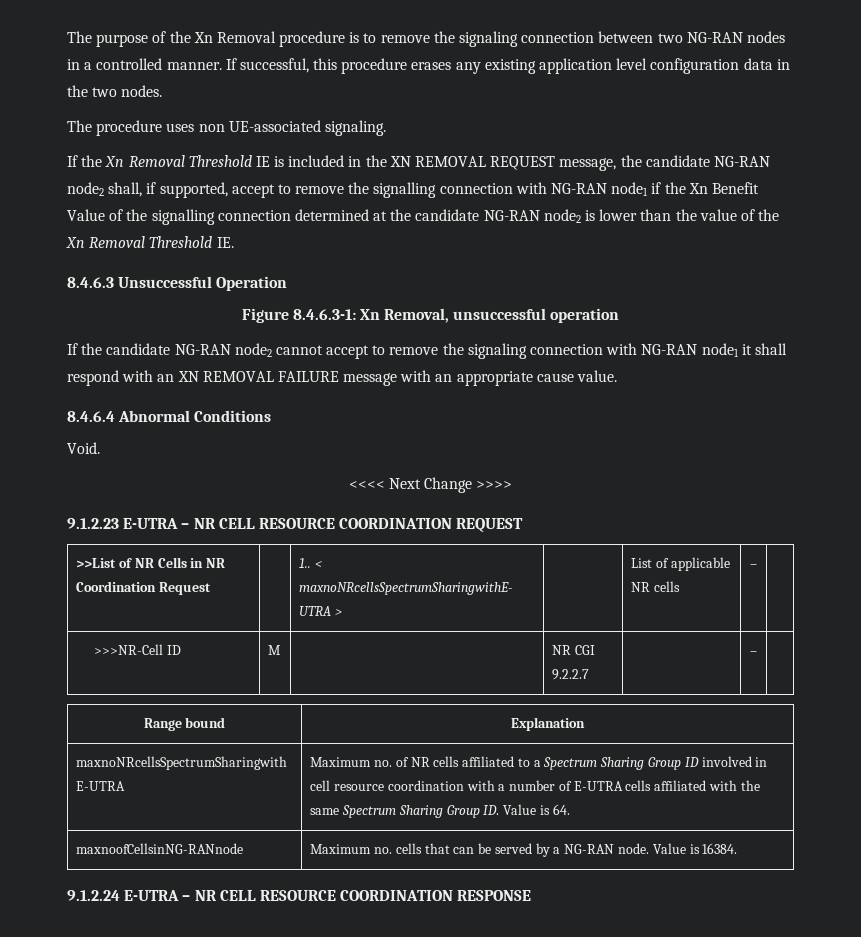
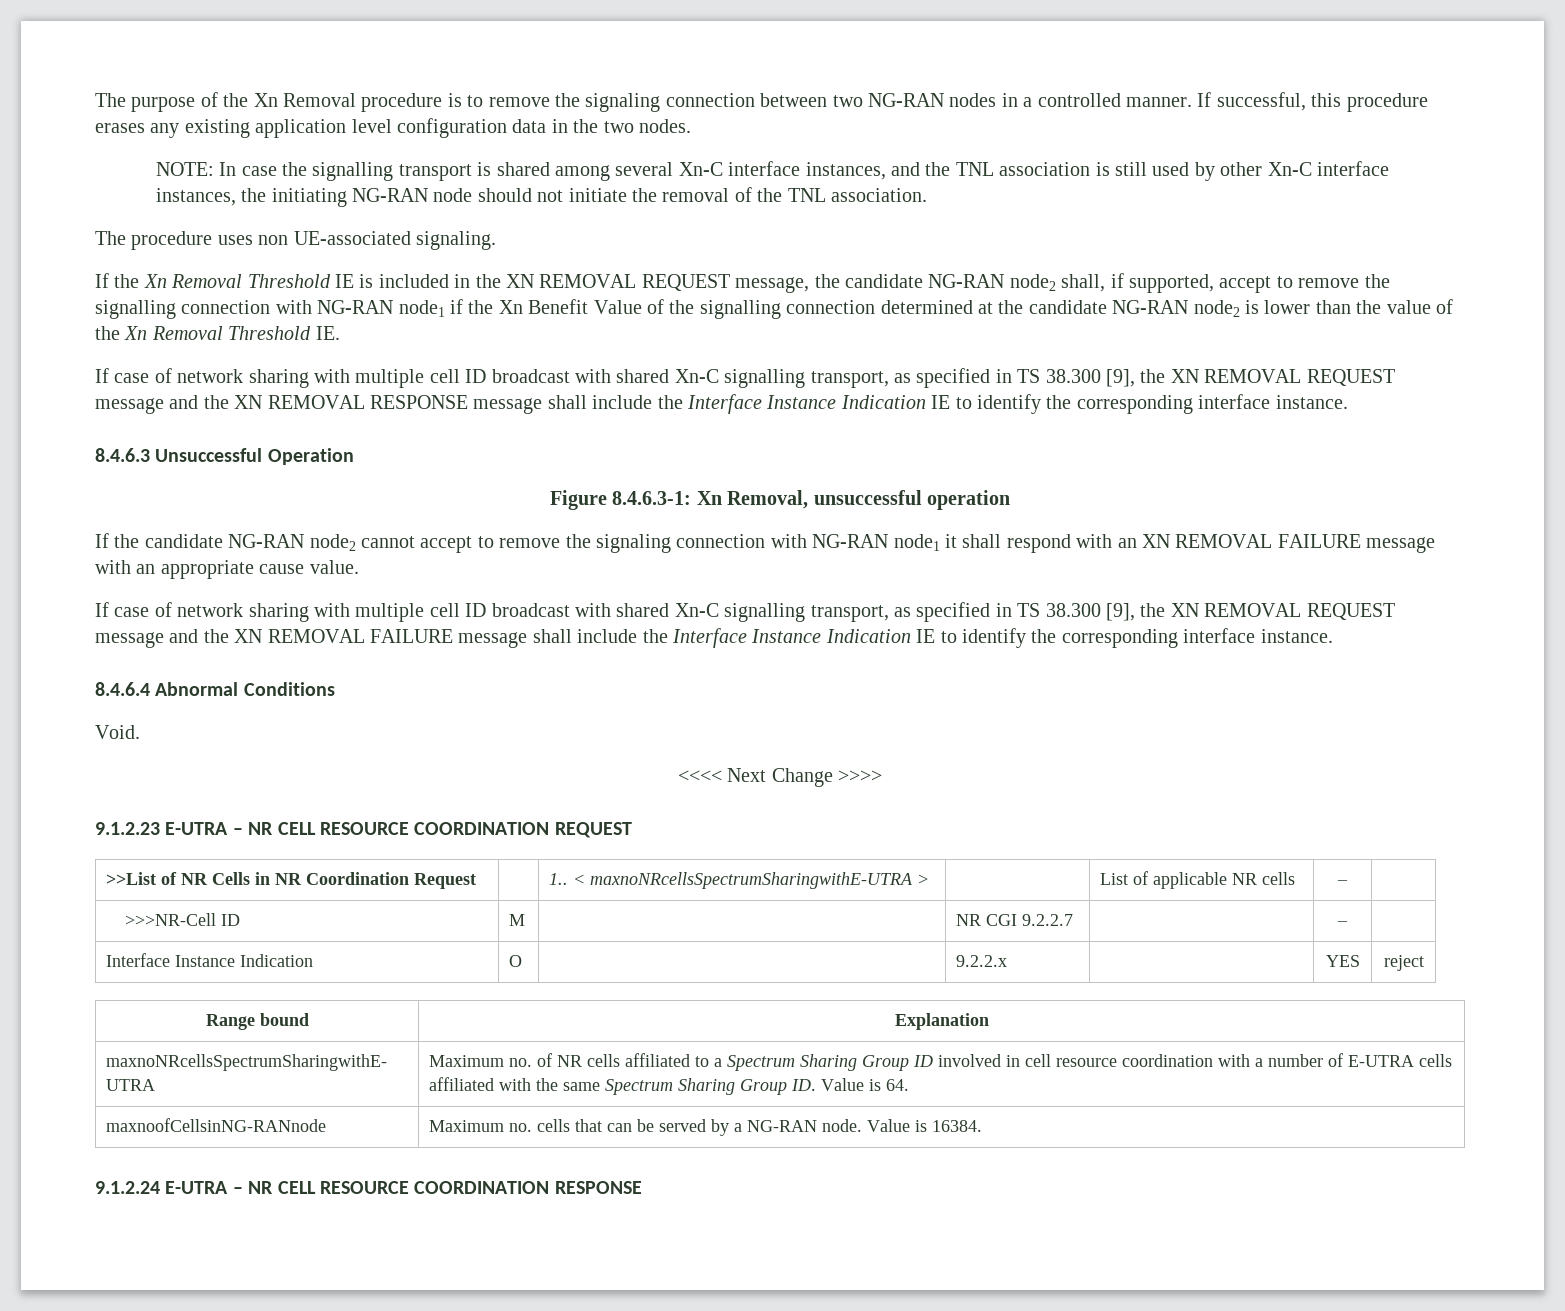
(163, 91) none -> [155,161,1389,181] [155,187,927,207] // NOTE: In case the signalling transport is shared among several Xn-C interface instances, and the TNL association is still used by other Xn-C interface instances, the initiating NG-RAN node should not initiate the removal of the TNL association.
(234, 242) none -> [95,368,1395,388] [95,394,1348,414] // If case of network sharing with multiple cell ID broadcast with shared Xn-C signalling transport, as specified in TS 38.300 [9], the XN REMOVAL REQUEST message and the XN REMOVAL RESPONSE message shall include the Interface Instance Indication IE to identify the corresponding interface instance.
(618, 376) none -> [95,602,1395,622] [95,628,1333,648] // If case of network sharing with multiple cell ID broadcast with shared Xn-C signalling transport, as specified in TS 38.300 [9], the XN REMOVAL REQUEST message and the XN REMOVAL FAILURE message shall include the Interface Instance Indication IE to identify the corresponding interface instance.
(757, 653) none -> [106,953,314,967] [509,955,523,967] [956,955,1008,967] [1325,955,1360,967] [1383,955,1424,971] // Interface Instance Indication | O | | 9.2.2.x | | YES | reject

